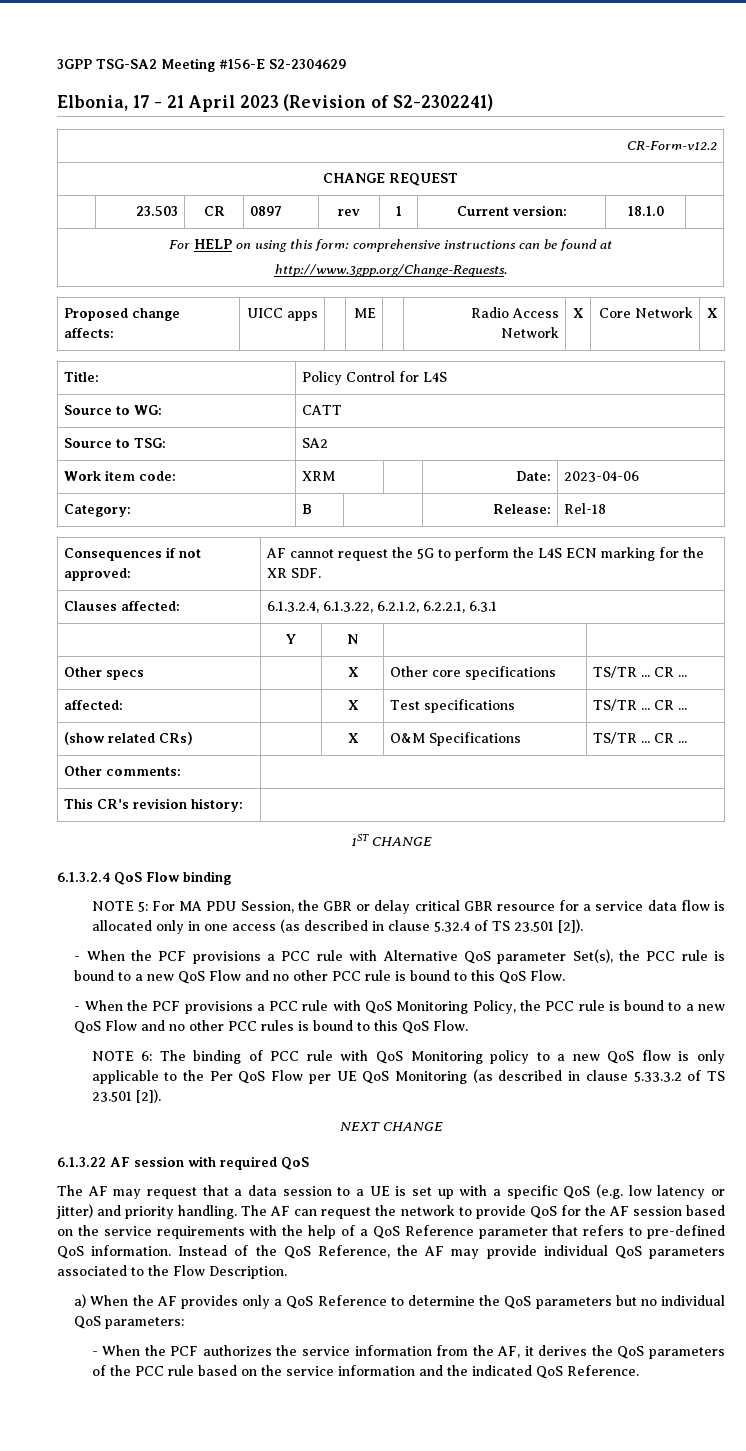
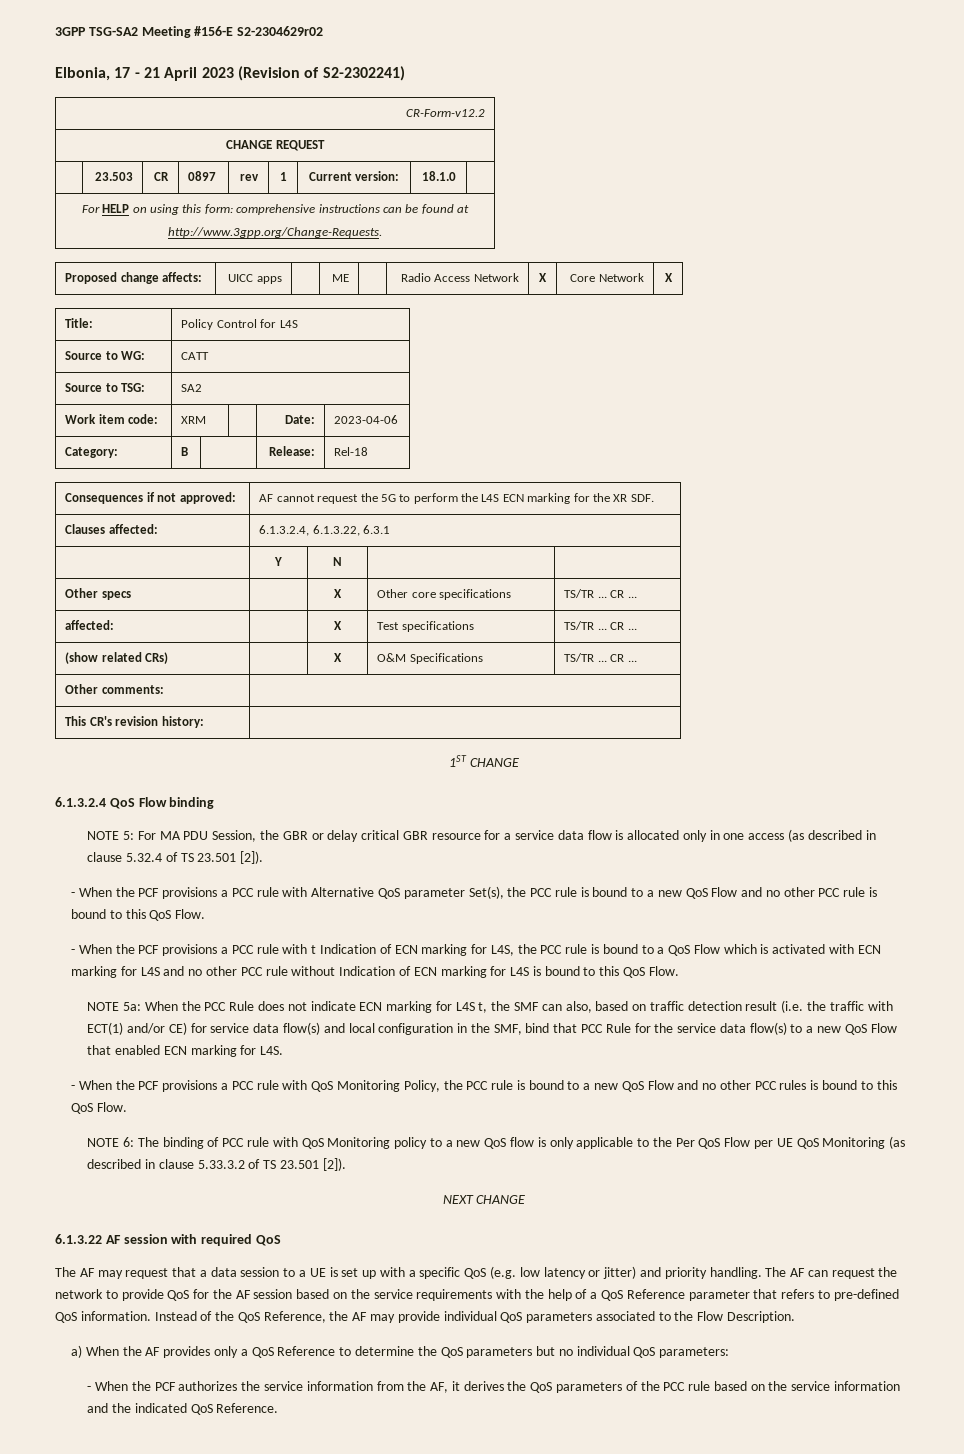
[269,59,346,69] S2-2304629 -> [237,26,324,36] S2-2304629r02
[376,601,465,613] 6.2.1.2, 6.2.2.1, -> (360, 530) none
(566, 975) none -> [71,944,881,956] [71,966,679,978] [87,1000,893,1013] [87,1022,897,1035] [87,1045,284,1057] // - When the PCF provisions a PCC rule with t Indication of ECN marking for L4S, the PCC rule is bound to a QoS Flow which is activated with ECN marking for L4S and no other PCC rule without Indication of ECN marking for L4S is bound to this QoS Flow. // NOTE 5a: When the PCC Rule does not indicate ECN marking for L4S t, the SMF can also, based on traffic detection result (i.e. the traffic with ECT(1) and/or CE) for service data flow(s) and local configuration in the SMF, bind that PCC Rule for the service data flow(s) to a new QoS Flow that enabled ECN marking for L4S.

